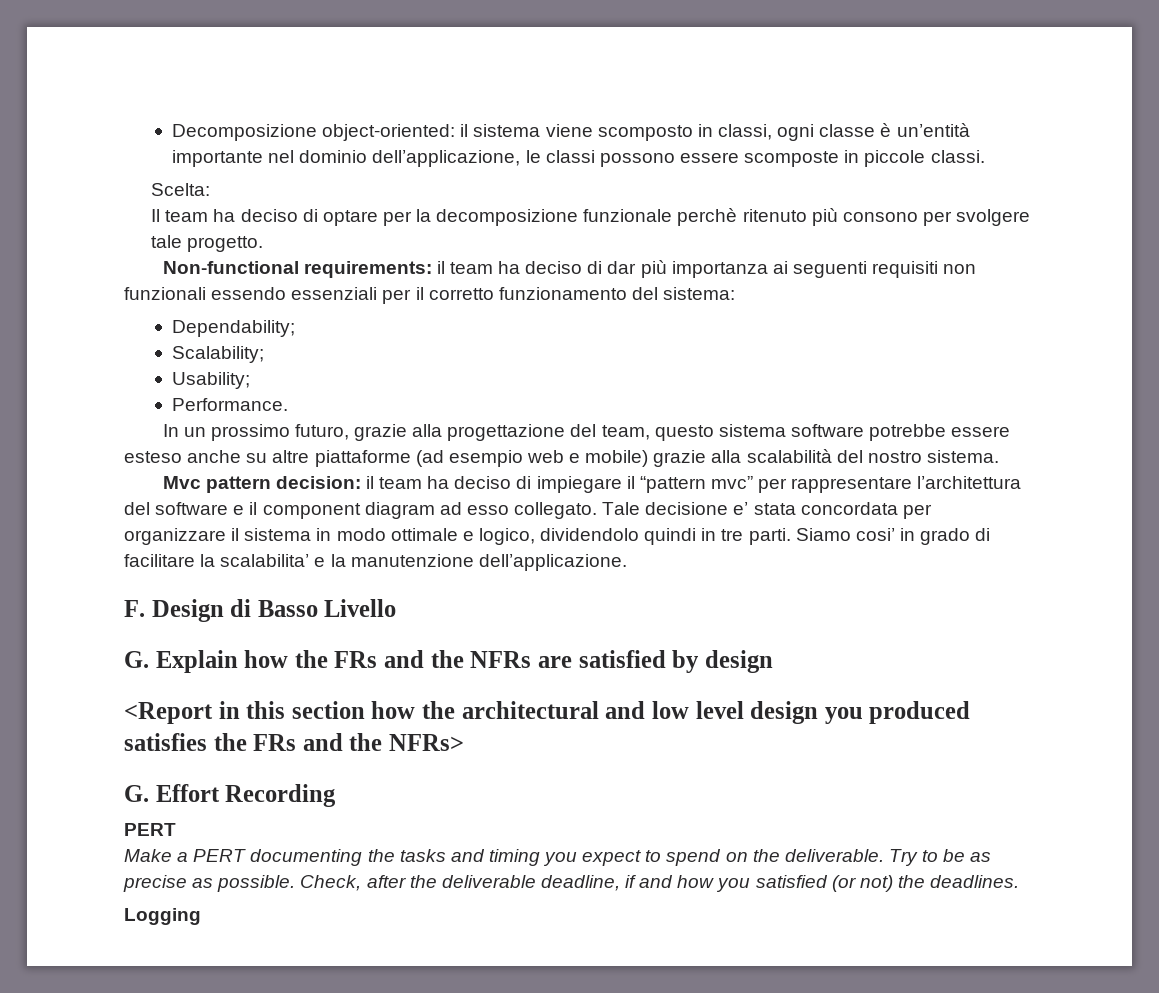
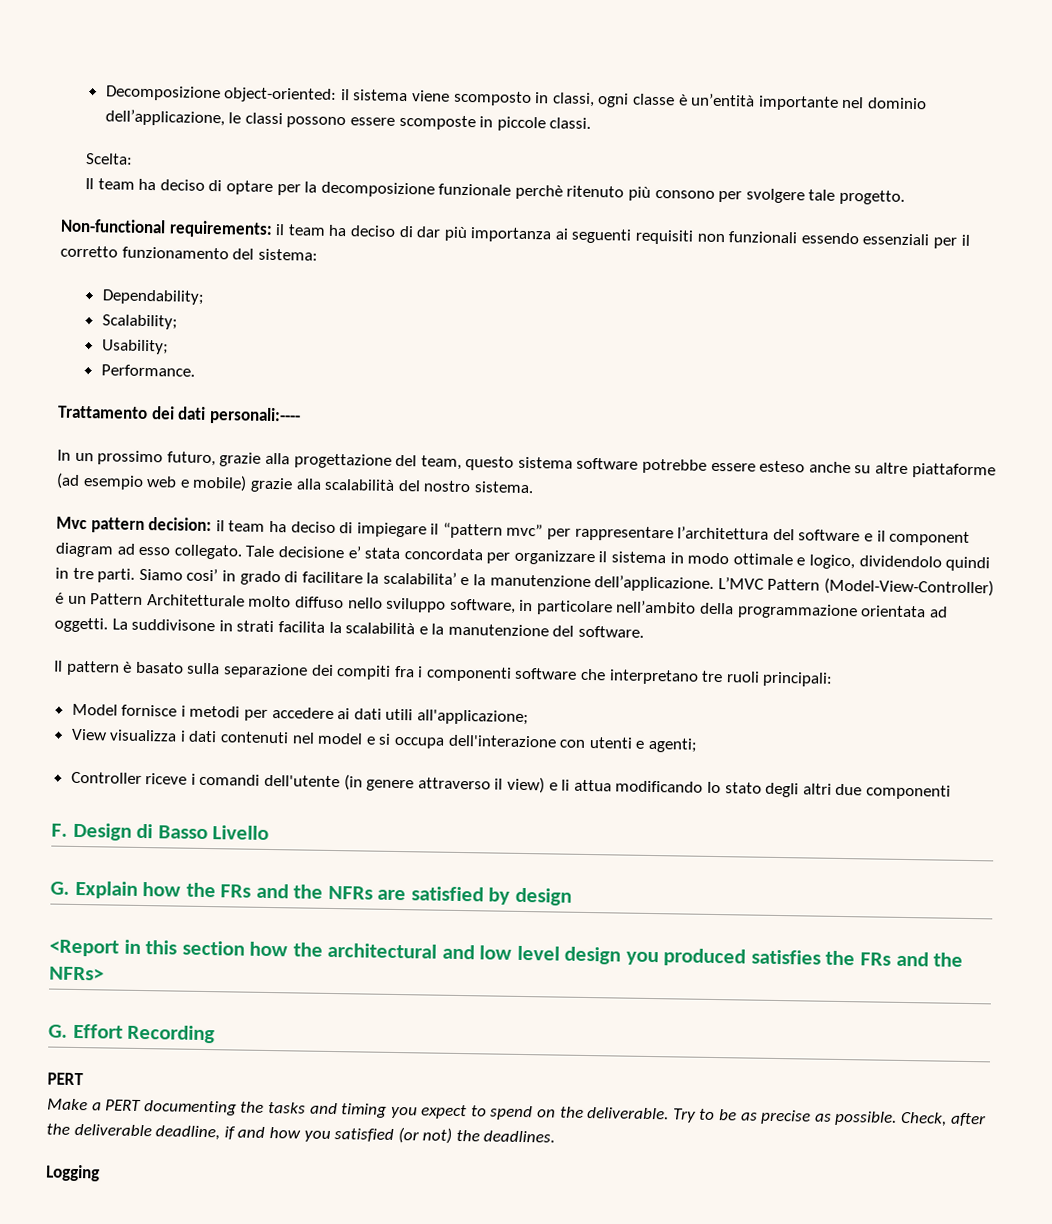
(289, 404) none -> [57,405,301,425] // Trattamento dei dati personali:----
(627, 562) none -> [717,577,995,597] [55,592,948,620] [54,617,645,638] [54,660,834,687] [71,703,530,726] [70,728,698,753] [70,771,951,800] L’MVC Pattern (Model-View-Controller) é un Pattern Architetturale molto diffuso nello sviluppo software, in particolare nell’ambito della programmazione orientata ad oggetti. La suddivisone in strati facilita la scalabilità e la manutenzione del software. // Il pattern è basato sulla separazione dei compiti fra i componenti software che interpretano tre ruoli principali: // Model fornisce i metodi per accedere ai dati utili all'applicazione; // View visualizza i dati contenuti nel model e si occupa dell'interazione con utenti e agenti; // Controller riceve i comandi dell'utente (in genere attraverso il view) e li attua modificando lo stato degli altri due componenti

